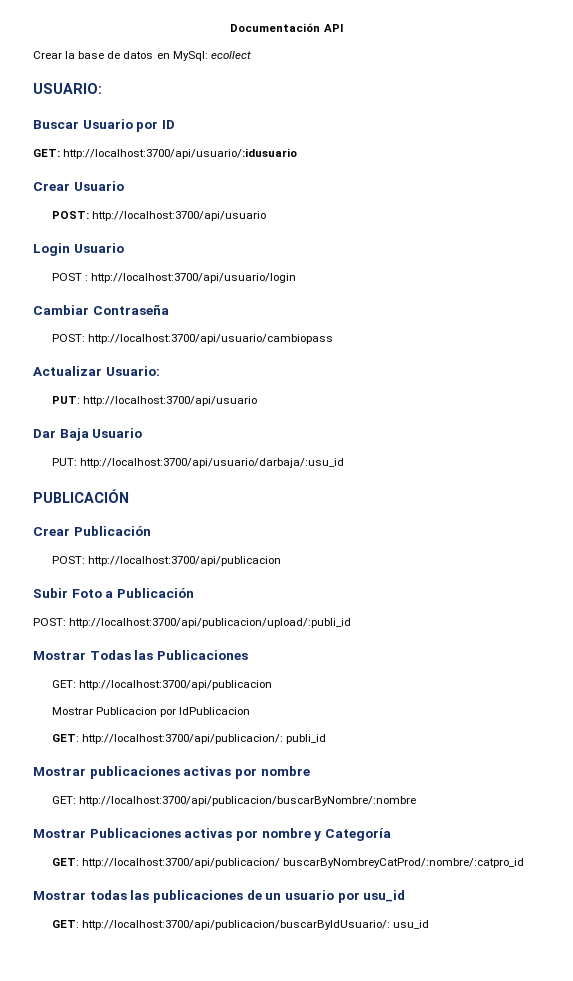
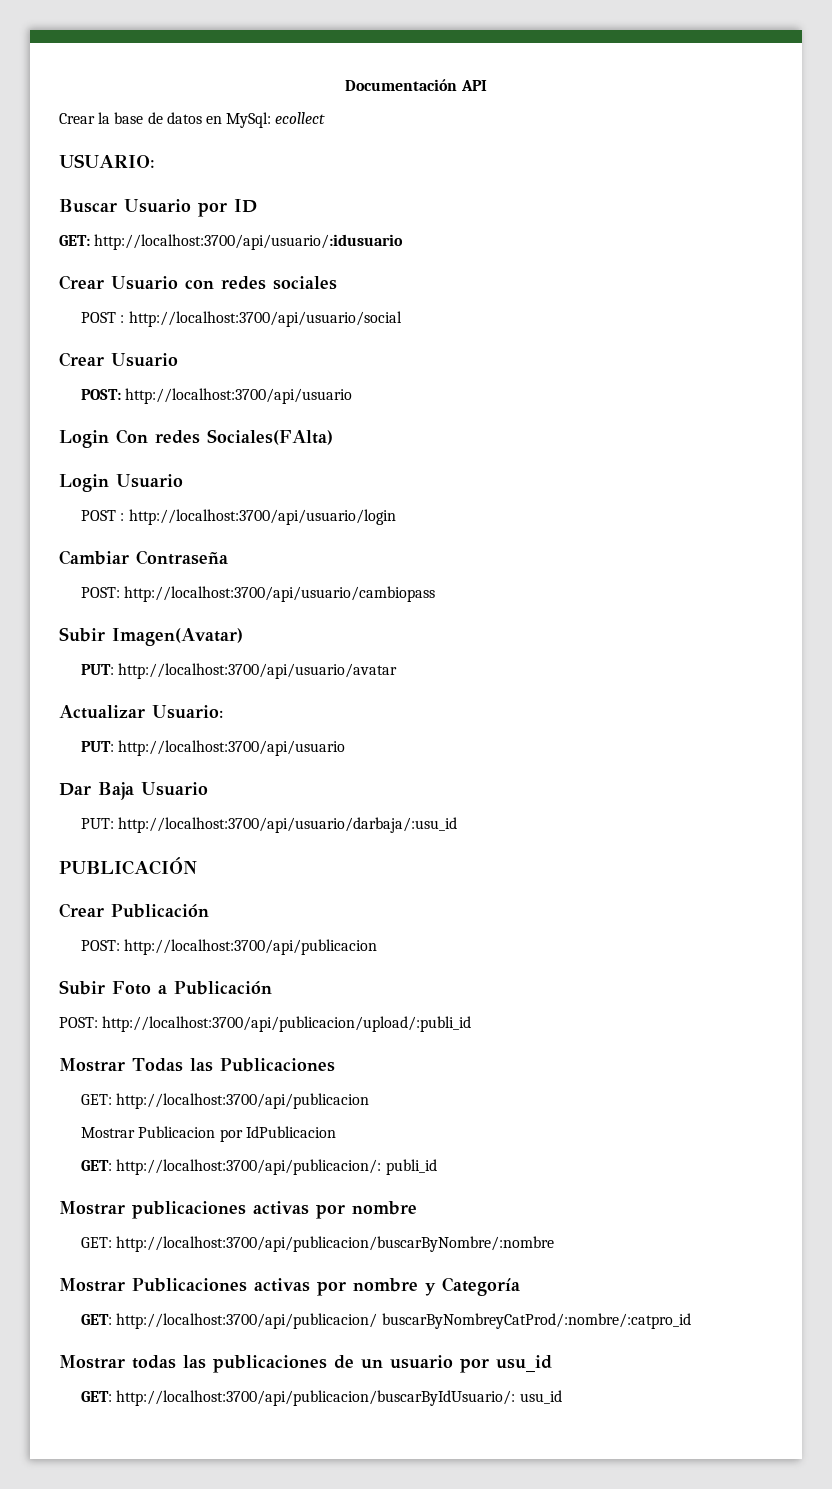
(298, 153) none -> [59,275,337,290] [81,311,402,327] // Crear Usuario con redes sociales // POST : http://localhost:3700/api/usuario/social
(266, 216) none -> [59,429,333,448] // Login Con redes Sociales(FAlta)
(333, 339) none -> [59,627,243,646] [81,663,398,679] // Subir Imagen(Avatar) // PUT: http://localhost:3700/api/usuario/avatar

